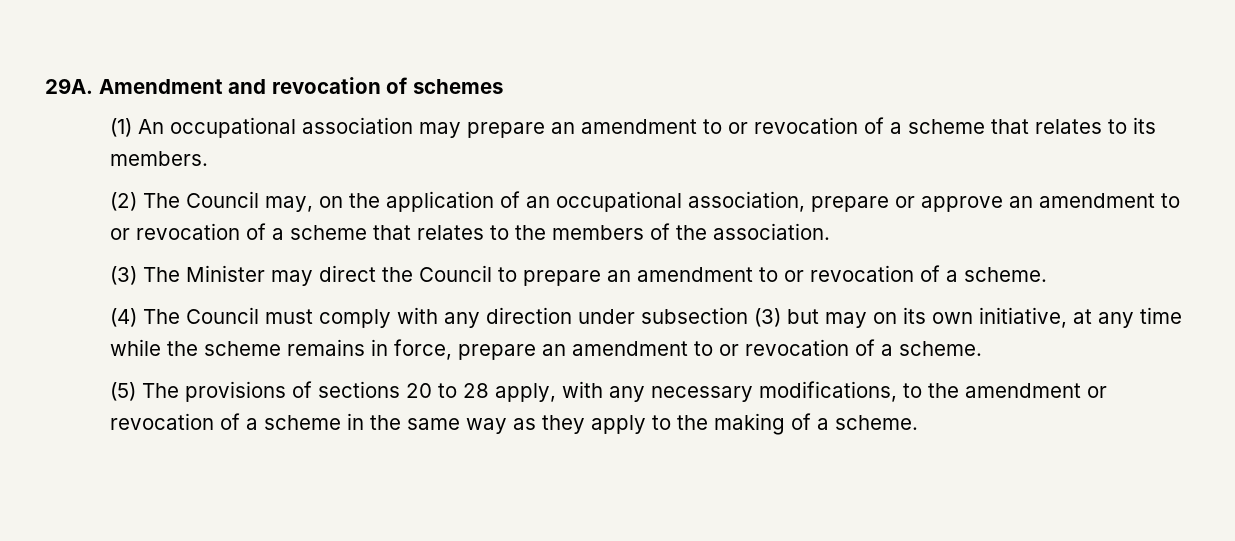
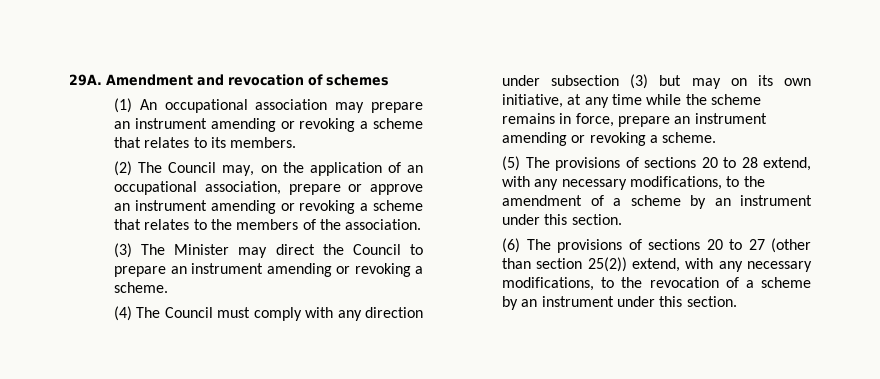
[580,117,884,134] amendment to or revocation of -> [134,118,356,132] instrument amending or revoking
[1038,193,1180,208] [109,223,266,240] amendment to or revocation of -> [134,200,356,214] instrument amending or revoking
[636,265,940,282] amendment to or revocation of -> [191,263,411,277] instrument amending or revoking
[571,339,875,356] amendment to or revocation of -> [694,113,767,124] [502,132,646,146] instrument amending or revoking
[494,383,556,402] apply, -> [763,157,811,171] extend,
[1086,386,1107,398] [109,413,918,435] or revocation of a scheme in the same way as they apply to the making of a scheme. -> [590,195,812,209] [502,214,622,225] [502,238,811,253] [502,257,812,272] [502,277,811,291] [502,296,737,310] of a scheme by an instrument under this section. // (6) The provisions of sections 20 to 27 (other than section 25(2)) extend, with any necessary modifications, to the revocation of a scheme by an instrument under this section.

